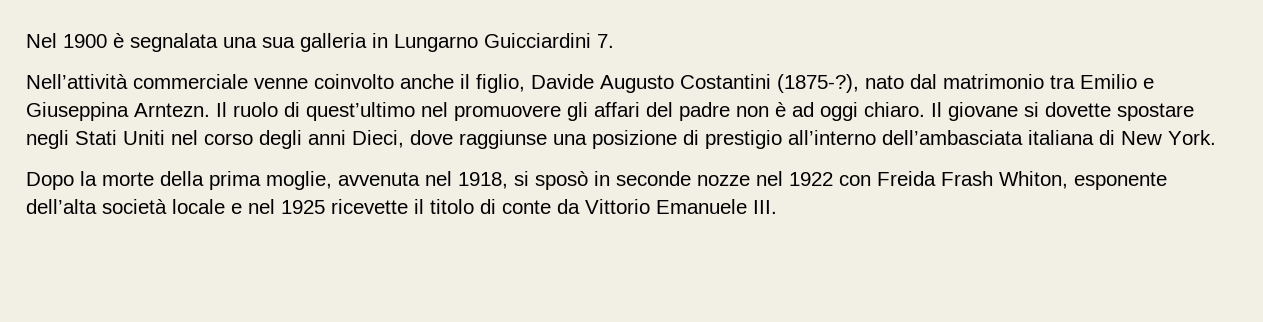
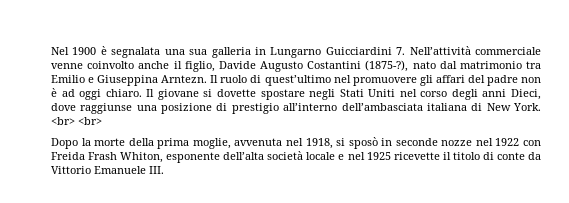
(614, 41) // -> (406, 51) none
(1216, 137) none -> [51,117,102,125] <br> <br>

